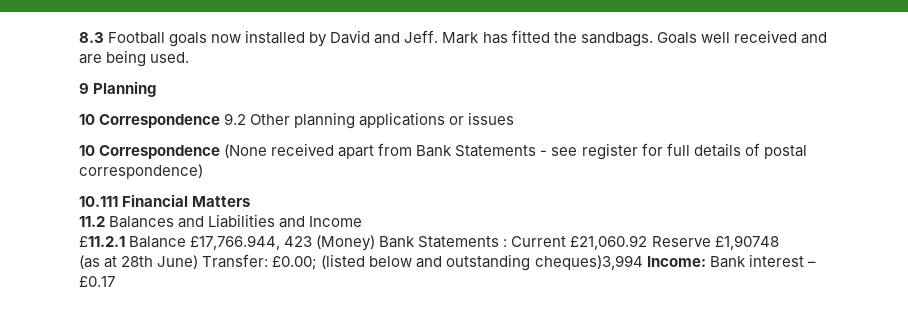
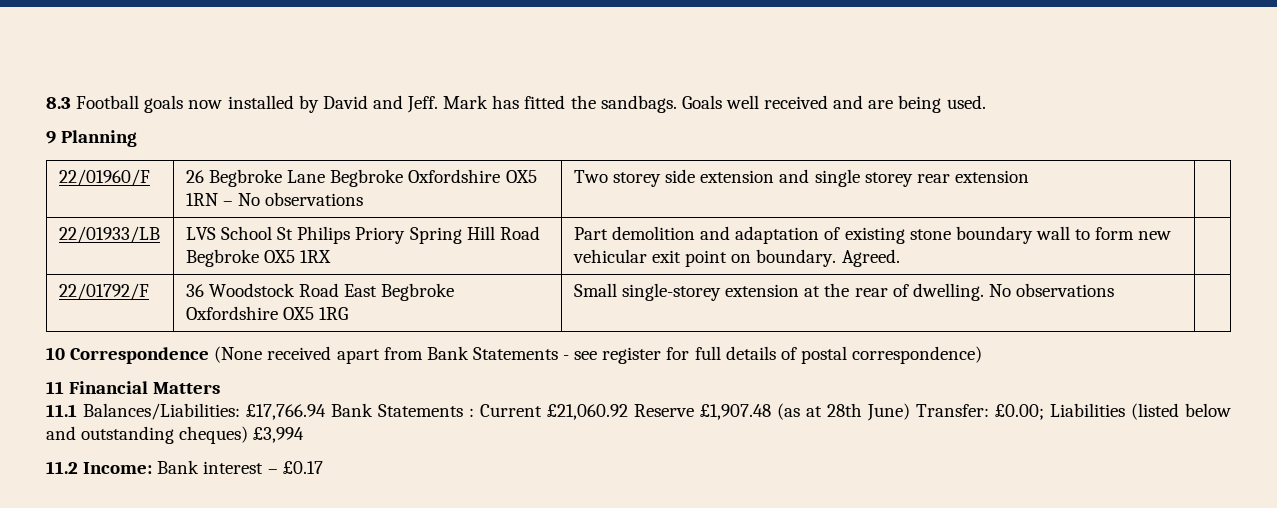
[79,112,515,129] // 10 Correspondence 9.2 Other planning applications or issues -> [58,169,150,186] [185,169,537,187] [185,192,364,206] [573,169,1029,187] [58,226,160,243] [185,226,540,244] [185,249,332,267] [573,226,1172,244] [572,249,900,267] [58,283,149,300] [185,283,455,301] [185,306,349,320] [573,283,1115,301] // 22/01960/F | 26 Begbroke Lane Begbroke Oxfordshire OX5 1RN – No observations | Two storey side extension and single storey rear extension | // 22/01933/LB | LVS School St Philips Priory Spring Hill Road Begbroke OX5 1RX | Part demolition and adaptation of existing stone boundary wall to form new vehicular exit point on boundary. Agreed. | // 22/01792/F | 36 Woodstock Road East Begbroke Oxfordshire OX5 1RG | Small single-storey extension at the rear of dwelling. No observations |
[79,196,118,207] 10.111 -> [46,381,64,394] 11
[79,214,363,228] [79,235,376,251] 11.2 Balances and Liabilities and Income // £11.2.1 Balance £17,766.944, 423 (Money) -> [46,403,326,420] 11.1 Balances/Liabilities: £17,766.94
[714,235,779,250] £1,90748 // -> [700,404,771,420] £1,907.48
(318, 263) none -> [1050,403,1125,417] Liabilities
[534,255,643,270] cheques)3,994 -> [179,426,305,444] [46,461,78,474] cheques) £3,994 // 11.2

